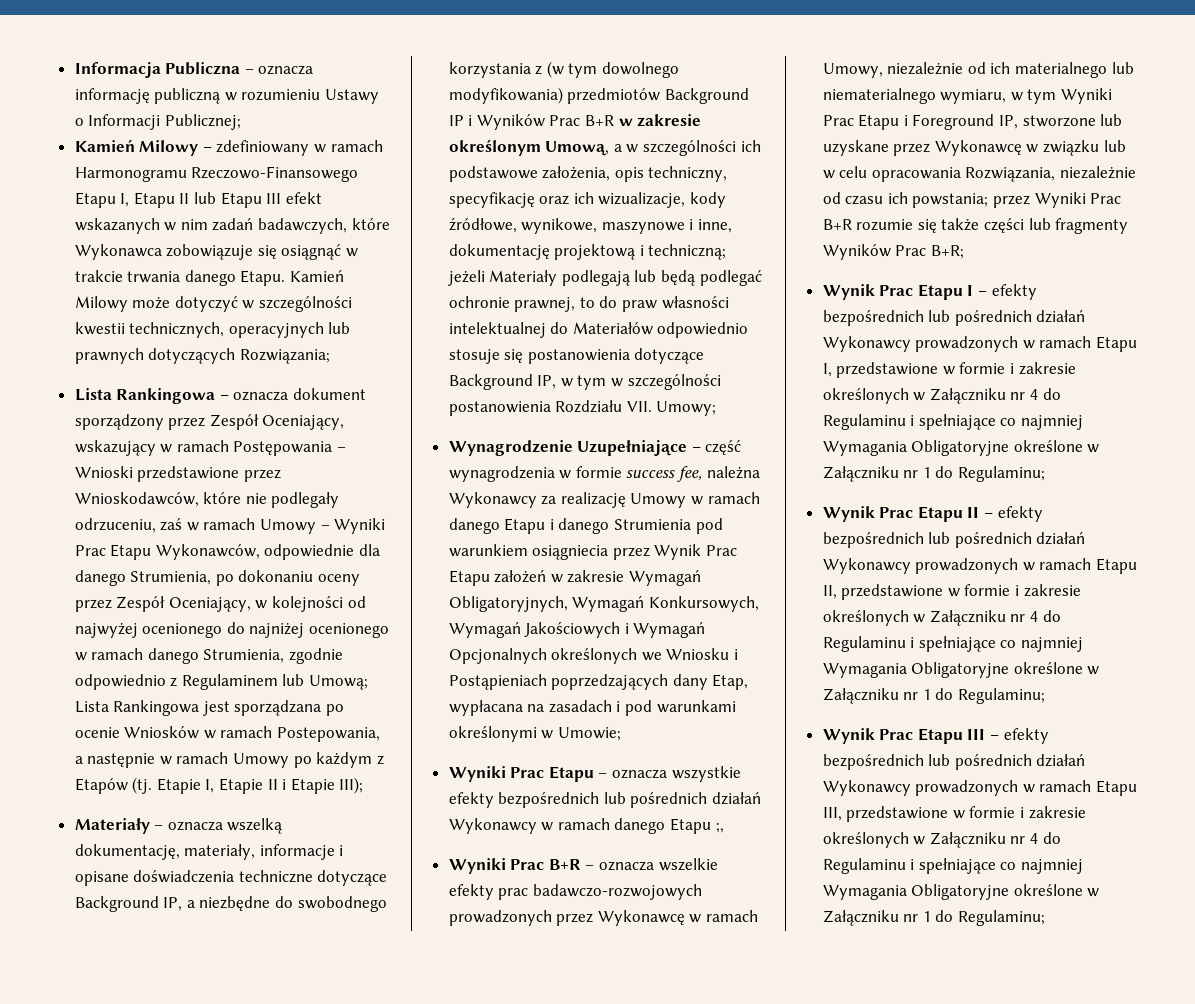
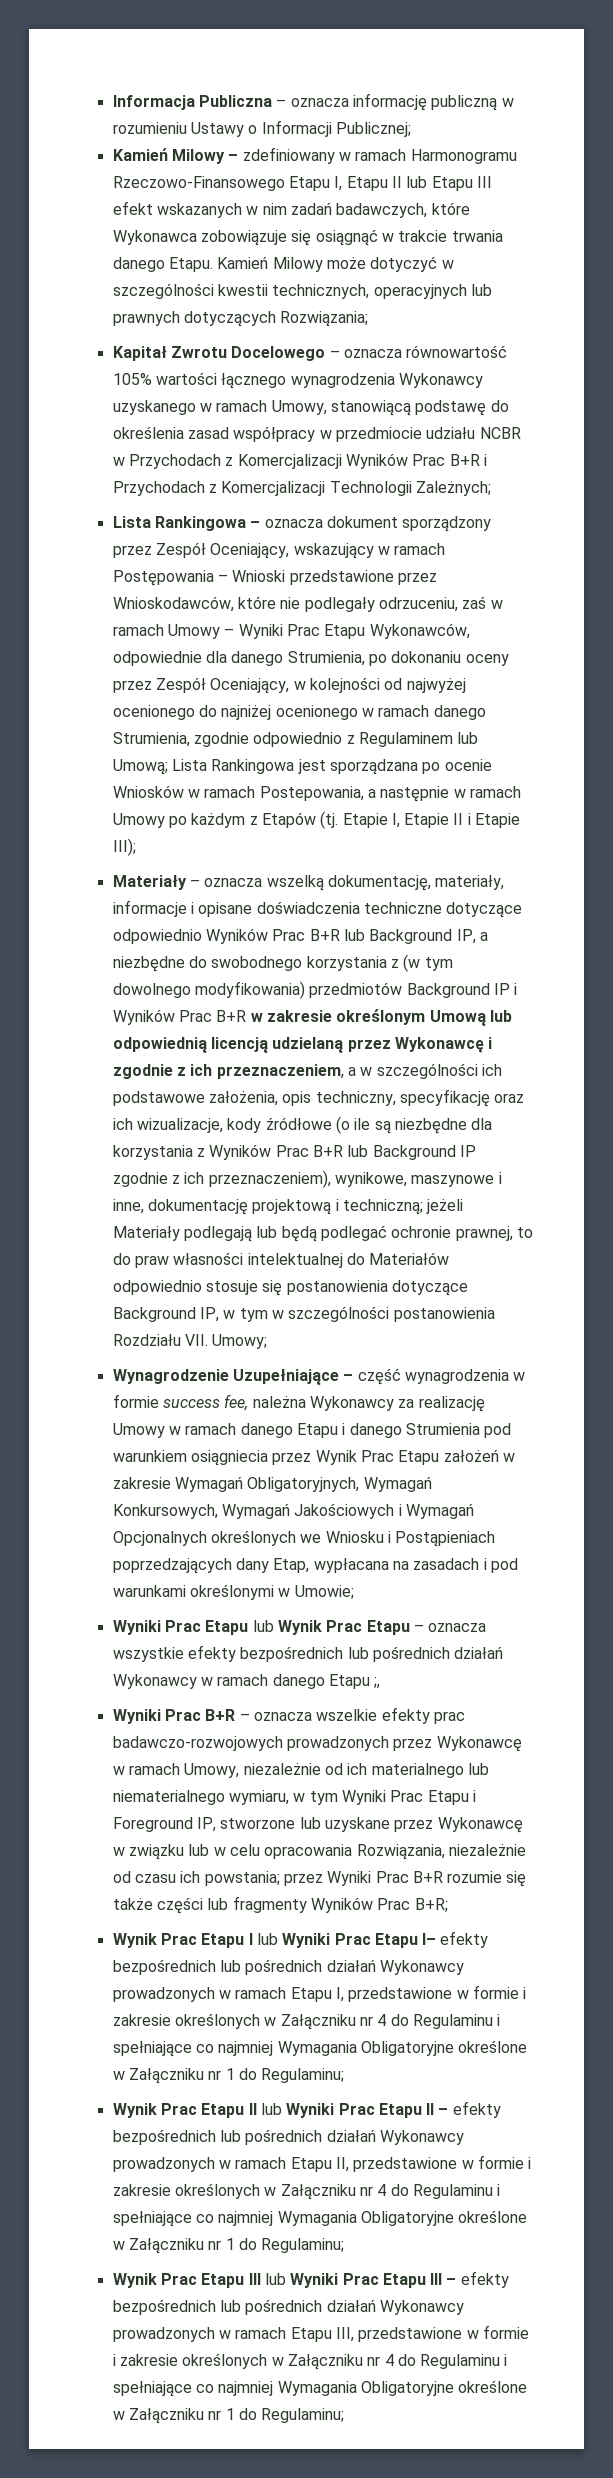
(330, 356) none -> [112,345,508,361] [112,372,483,389] [112,400,509,416] [112,426,521,442] [112,453,487,469] [112,481,491,496] // Kapitał Zwrotu Docelowego – oznacza równowartość 105% wartości łącznego wynagrodzenia Wykonawcy uzyskanego w ramach Umowy, stanowiącą podstawę do określenia zasad współpracy w przedmiocie udziału NCBR w Przychodach z Komercjalizacji Wyników Prac B+R i Przychodach z Komercjalizacji Technologii Zależnych;
(388, 878) none -> [112,928,365,944] odpowiednio Wyników Prac B+R lub
[545,141,610,156] Umową, -> [429,1010,512,1026] [112,1037,493,1053] [112,1064,344,1079] Umową lub odpowiednią licencją udzielaną przez Wykonawcę i zgodnie z ich przeznaczeniem,
[448,217,517,233] źródłowe, -> [265,1116,493,1134] [112,1144,476,1160] [112,1170,331,1188] źródłowe (o ile są niezbędne dla korzystania z Wyników Prac B+R lub Background IP zgodnie z ich przeznaczeniem),
(594, 774) none -> [252,1620,410,1635] lub Wynik Prac Etapu
[978,291,988,296] – -> [256,1933,437,1948] lub Wyniki Prac Etapu I–
(980, 512) none -> [260,2103,435,2118] lub Wyniki Prac Etapu II
(986, 734) none -> [264,2273,443,2288] lub Wyniki Prac Etapu III

